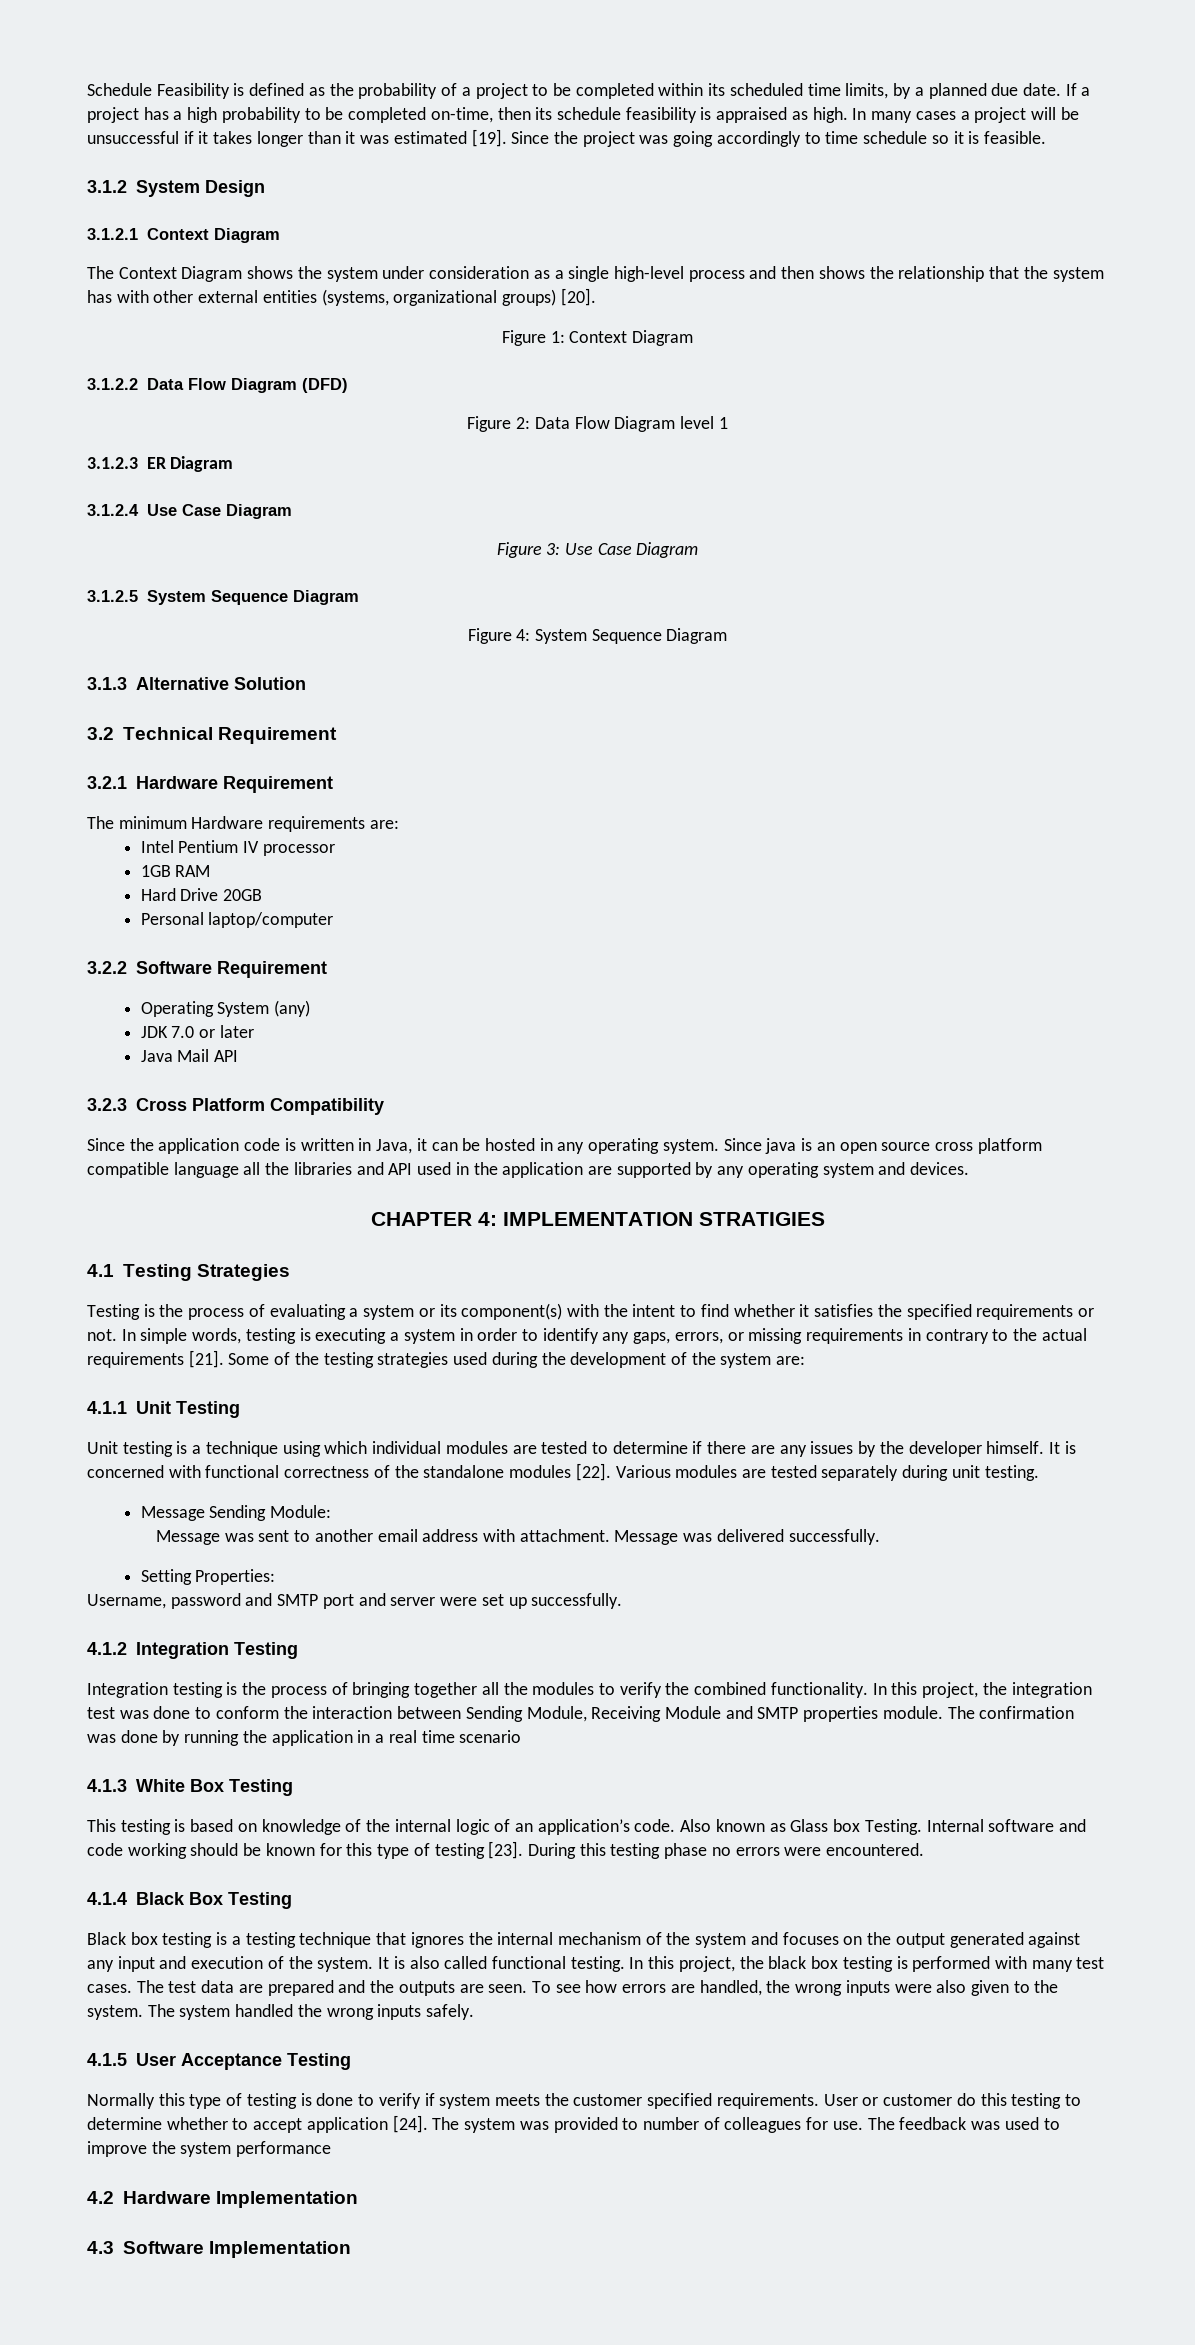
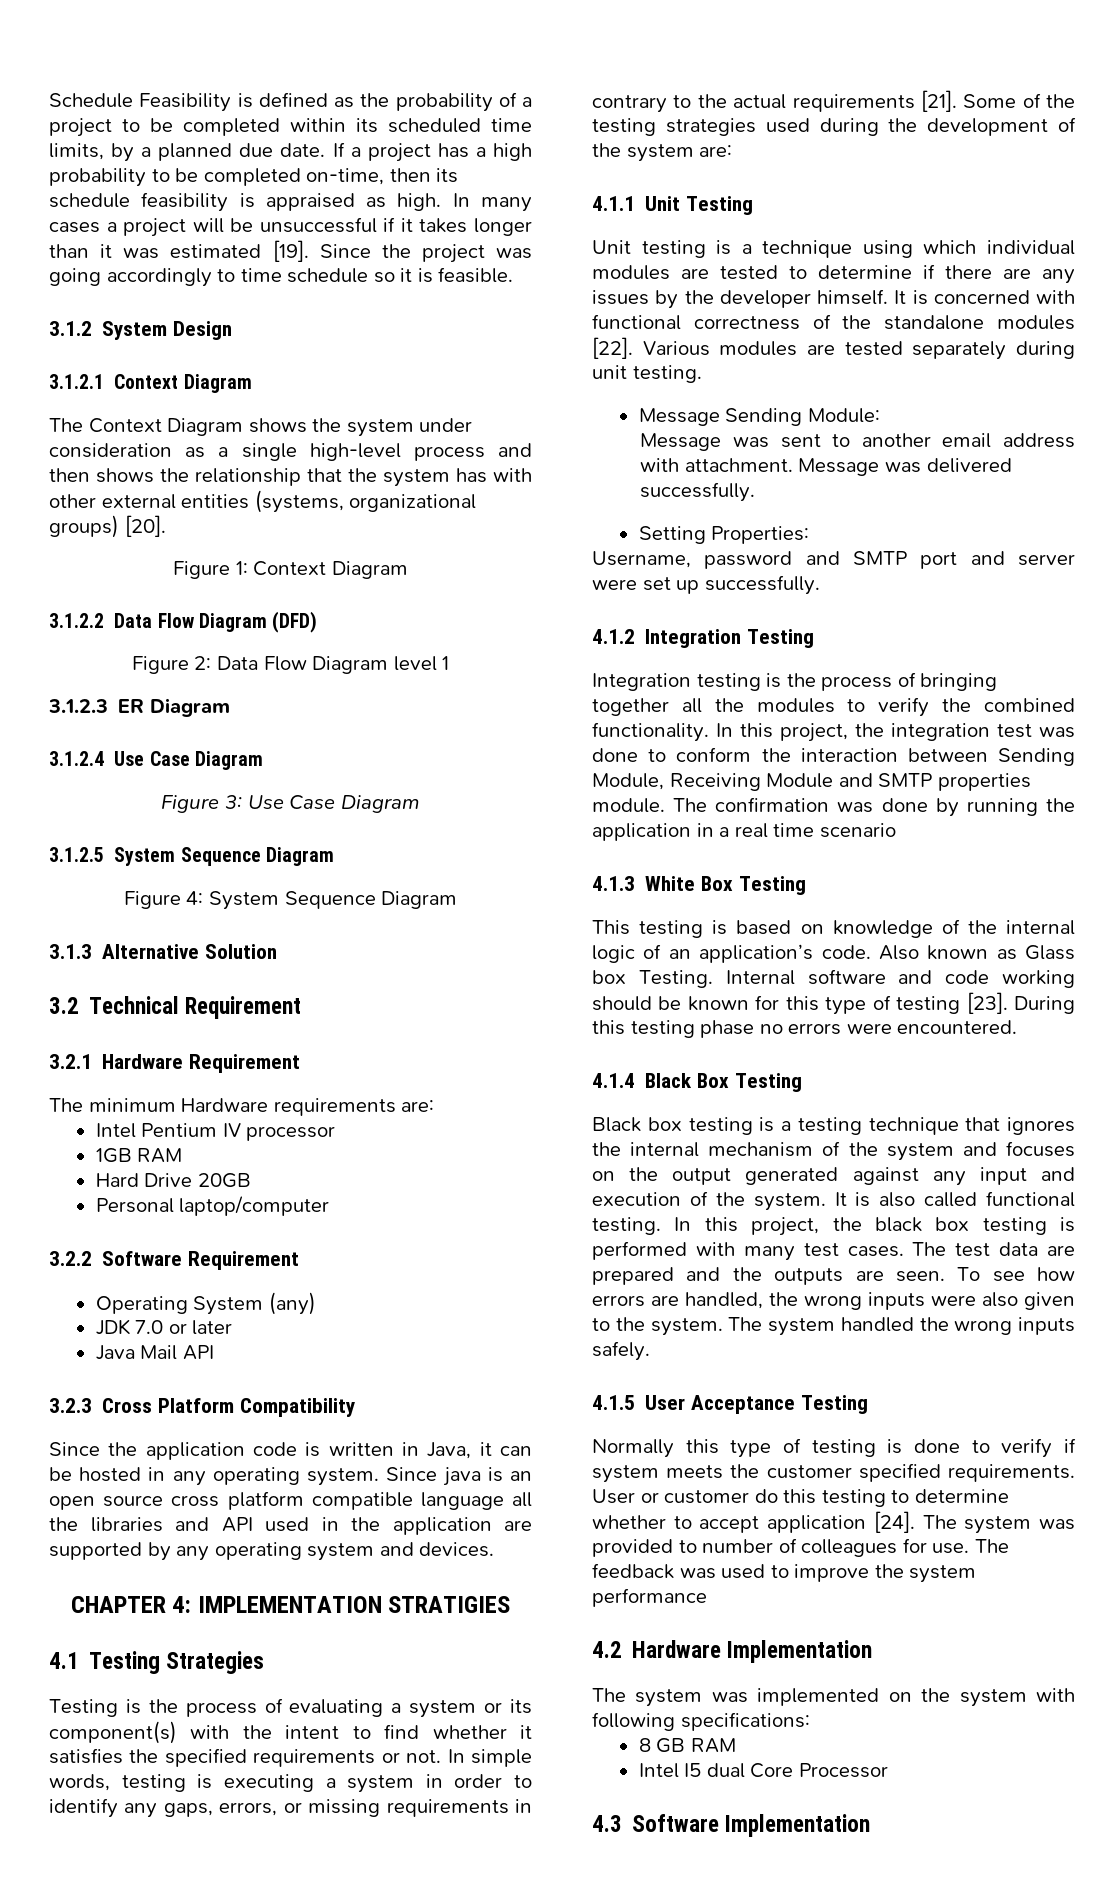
(358, 2199) none -> [592,1688,1075,1707] [592,1712,810,1731] [638,1738,736,1753] [638,1763,888,1778] // The system was implemented on the system with following specifications: // 8 GB RAM // Intel I5 dual Core Processor

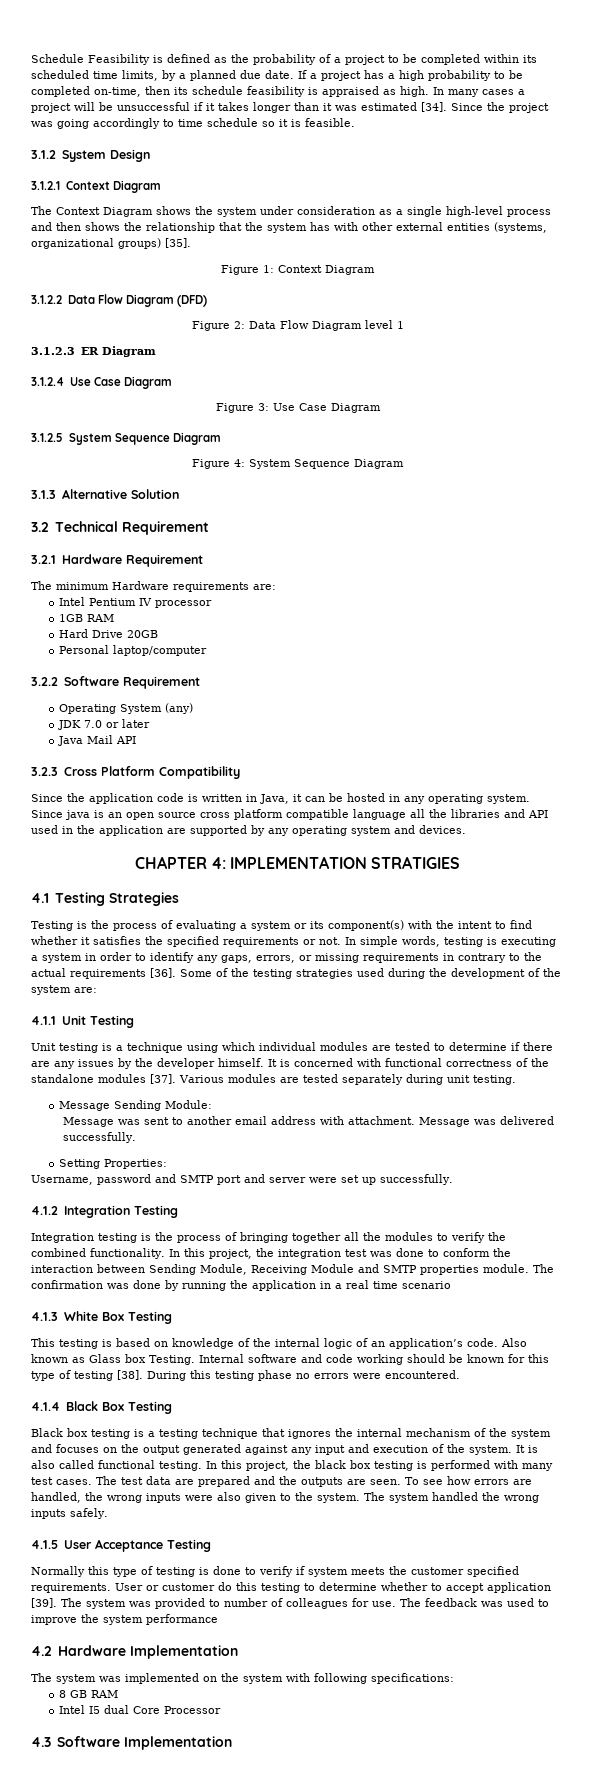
[272,240,309,262] [19]. -> [421,102,447,112] [34].
[124,515,166,537] [20]. -> [165,238,191,248] [35].
[920,90,957,112] [21]. -> [150,968,176,978] [36].
[592,337,633,359] [22]. -> [150,1074,176,1084] [37].
[966,992,1008,1014] [23]. -> [117,1370,143,1380] [38].
[873,1511,915,1533] [24]. -> [31,1598,57,1608] [39].

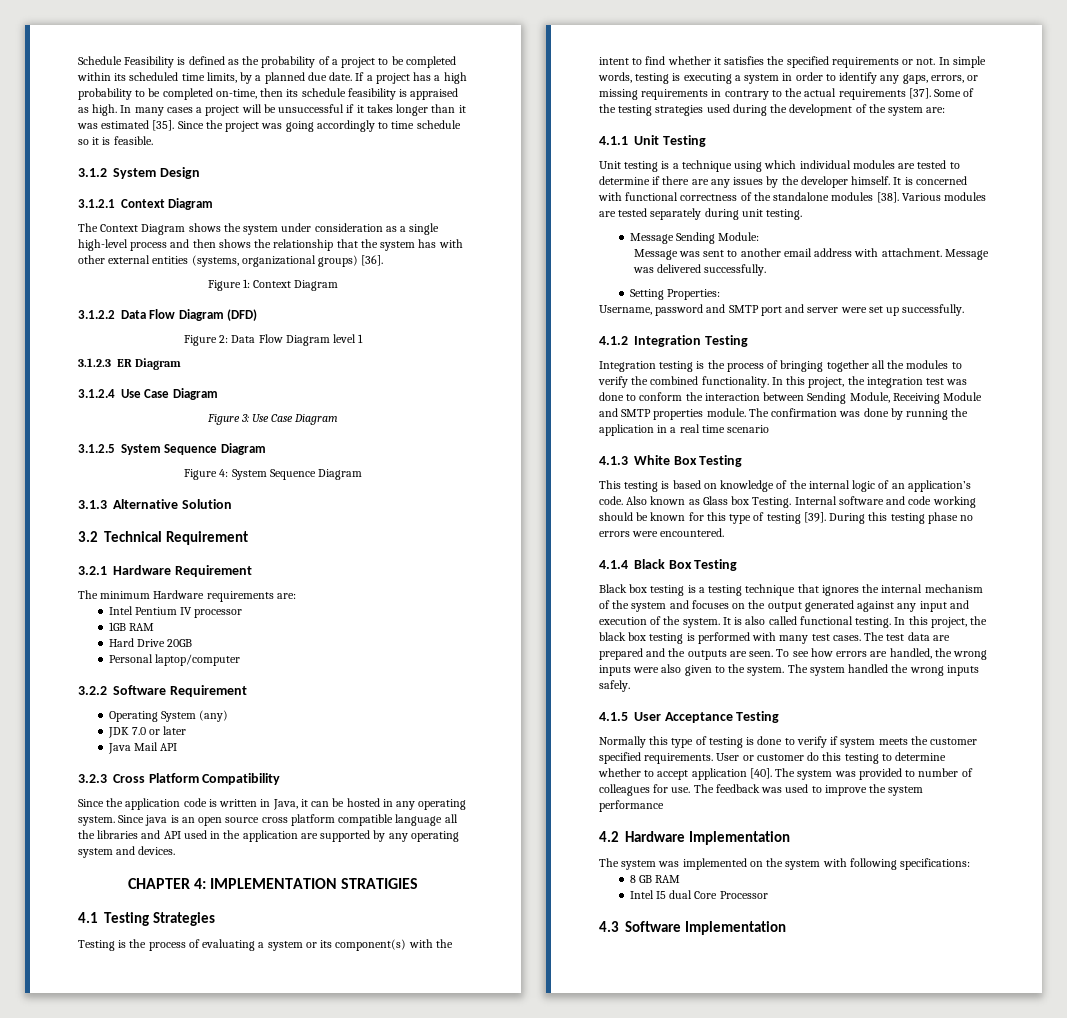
[421,102,447,112] [34]. -> [152,120,175,131] [35].
[165,238,191,248] [35]. -> [361,255,384,266] [36].
[150,968,176,978] [36]. -> [908,88,931,99] [37].
[150,1074,176,1084] [37]. -> [876,192,899,203] [38].
[117,1370,143,1380] [38]. -> [803,512,826,523] [39].
[31,1598,57,1608] [39]. -> [749,768,772,779] [40].

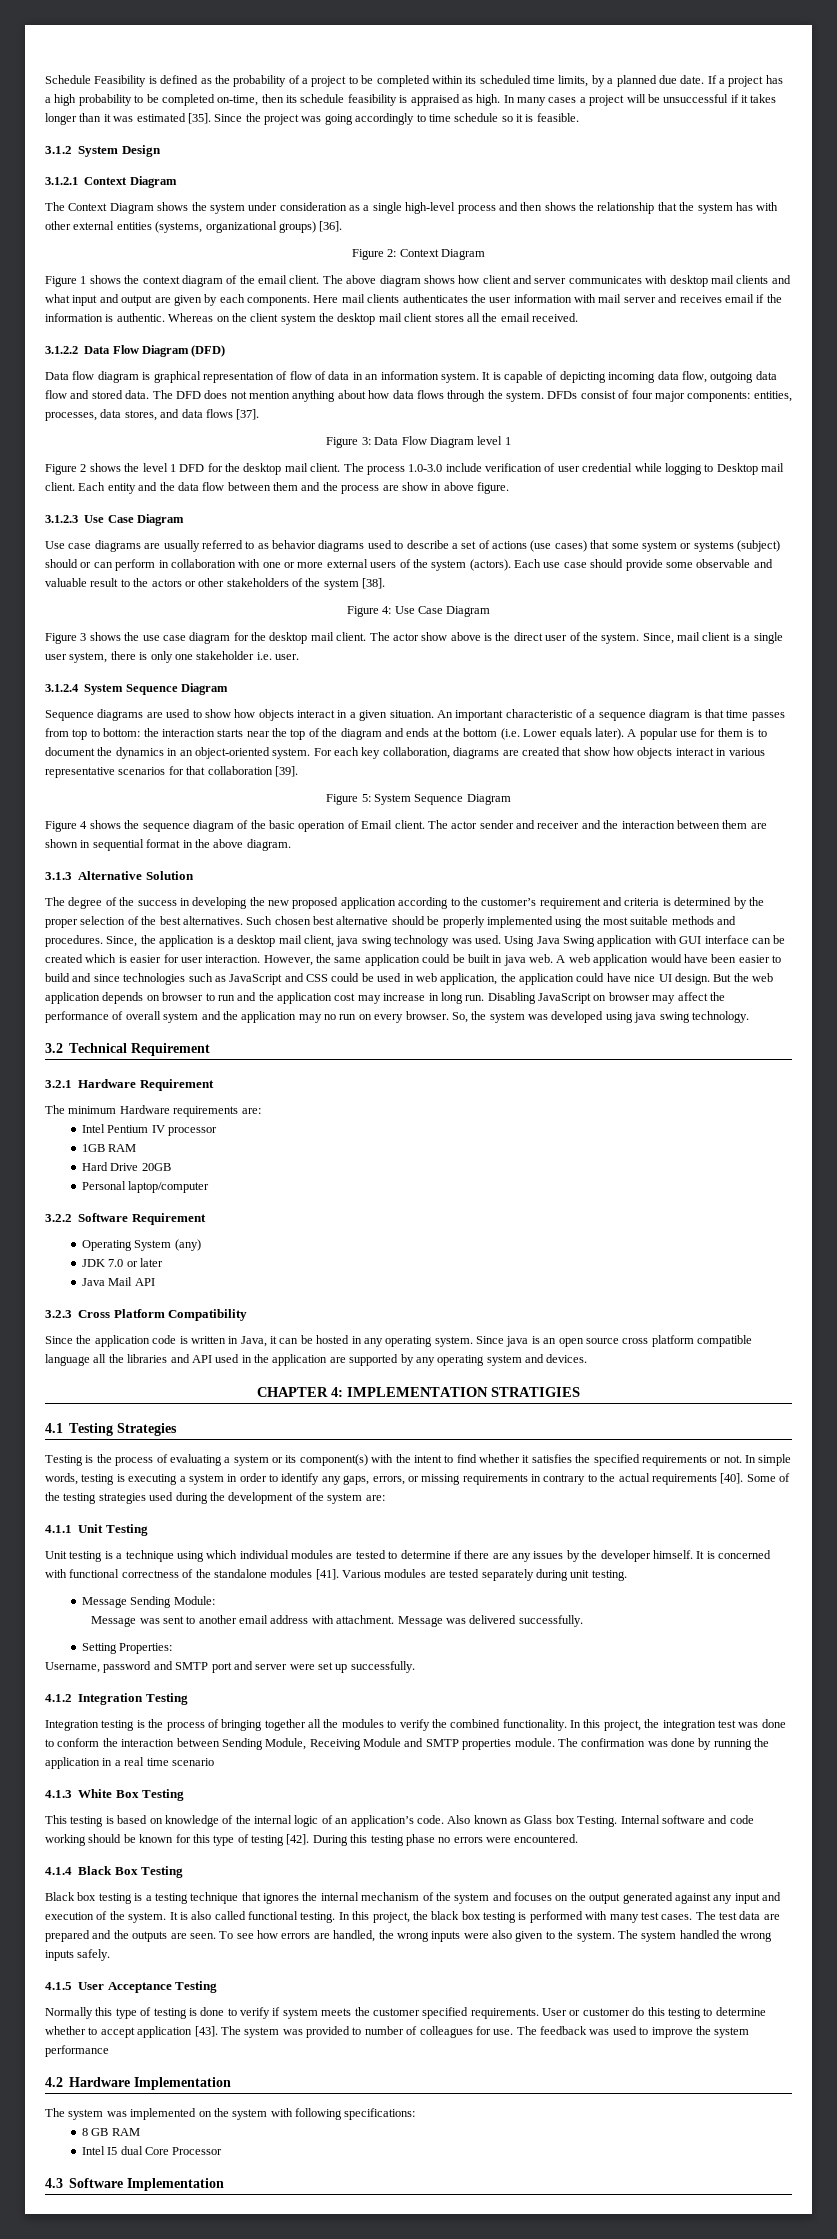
[242,279,339,291] 1: Context Diagram -> [387,249,486,260] [45,275,791,287] [45,294,782,306] [45,313,578,325] 2: Context Diagram // Figure 1 shows the context diagram of the email client. The above diagram shows how client and server communicates with desktop mail clients and what input and output are given by each components. Here mail clients authenticates the user information with mail server and receives email if the information is authentic. Whereas on the client system the desktop mail client stores all the email received.
[183,335,229,346] // Figure 2: -> [45,371,777,383] [45,390,792,402] [45,409,260,421] [326,437,371,448] // Data flow diagram is graphical representation of flow of data in an information system. It is capable of depicting incoming data flow, outgoing data flow and stored data. The DFD does not mention anything about how data flows through the system. DFDs consist of four major components: entities, processes, data stores, and data flows [37]. // Figure 3:
[78,358,182,370] [78,388,218,400] [206,414,339,425] [78,443,266,455] [184,469,362,480] [78,499,232,509] 3.1.2.3 ER Diagram // 3.1.2.4 Use Case Diagram // Figure 3: Use Case Diagram // 3.1.2.5 System Sequence Diagram // Figure 4: System Sequence Diagram // 3.1.3 Alternative Solution -> [45,463,784,475] [45,482,509,494] [45,514,184,526] [45,540,780,552] [45,559,773,571] [45,578,386,590] [346,606,491,617] [45,632,783,644] [45,651,299,663] [45,683,228,695] [45,709,785,721] [45,728,767,740] [45,747,765,759] [45,766,298,778] [326,794,511,805] [45,820,767,832] [45,839,291,851] [45,871,194,880] [45,897,764,909] [45,916,737,928] [45,935,786,947] [45,954,781,966] [45,973,773,985] [45,992,725,1004] [45,1011,749,1023] Figure 2 shows the level 1 DFD for the desktop mail client. The process 1.0-3.0 include verification of user credential while logging to Desktop mail client. Each entity and the data flow between them and the process are show in above figure. // 3.1.2.3 Use Case Diagram // Use case diagrams are usually referred to as behavior diagrams used to describe a set of actions (use cases) that some system or systems (subject) should or can perform in collaboration with one or more external users of the system (actors). Each use case should provide some observable and valuable result to the actors or other stakeholders of the system [38]. // Figure 4: Use Case Diagram // Figure 3 shows the use case diagram for the desktop mail client. The actor show above is the direct user of the system. Since, mail client is a single user system, there is only one stakeholder i.e. user. // 3.1.2.4 System Sequence Diagram // Sequence diagrams are used to show how objects interact in a given situation. An important characteristic of a sequence diagram is that time passes from top to bottom: the interaction starts near the top of the diagram and ends at the bottom (i.e. Lower equals later). A popular use for them is to document the dynamics in an object-oriented system. For each key collaboration, diagrams are created that show how objects interact in various representative scenarios for that collaboration [39]. // Figure 5: System Sequence Diagram // Figure 4 shows the sequence diagram of the basic operation of Email client. The actor sender and receiver and the interaction between them are shown in sequential format in the above diagram. // 3.1.3 Alternative Solution // The degree of the success in developing the new proposed application according to the customer’s requirement and criteria is determined by the proper selection of the best alternatives. Such chosen best alternative should be properly implemented using the most suitable methods and procedures. Since, the application is a desktop mail client, java swing technology was used. Using Java Swing application with GUI interface can be created which is easier for user interaction. However, the same application could be built in java web. A web application would have been easier to build and since technologies such as JavaScript and CSS could be used in web application, the application could have nice UI design. But the web application depends on browser to run and the application cost may increase in long run. Disabling JavaScript on browser may affect the performance of overall system and the application may no run on every browser. So, the system was developed using java swing technology.
[908,88,931,99] [37]. -> [720,1473,744,1484] [40].
[876,192,899,203] [38]. -> [315,1569,339,1580] [41].
[803,512,826,523] [39]. -> [286,1834,310,1845] [42].
[749,768,772,779] [40]. -> [194,2026,218,2037] [43].

